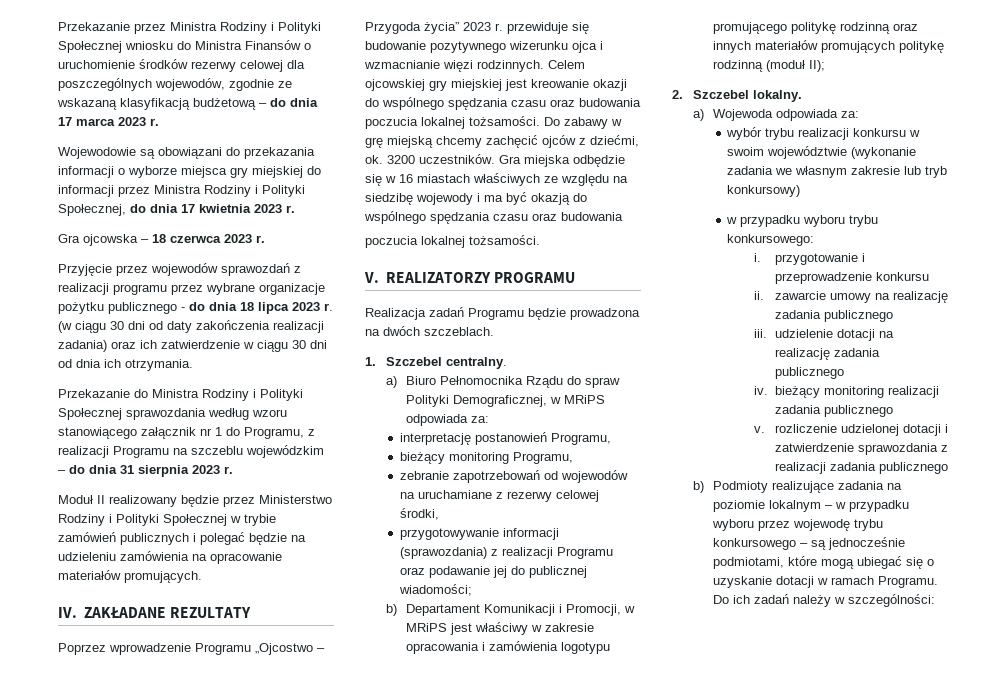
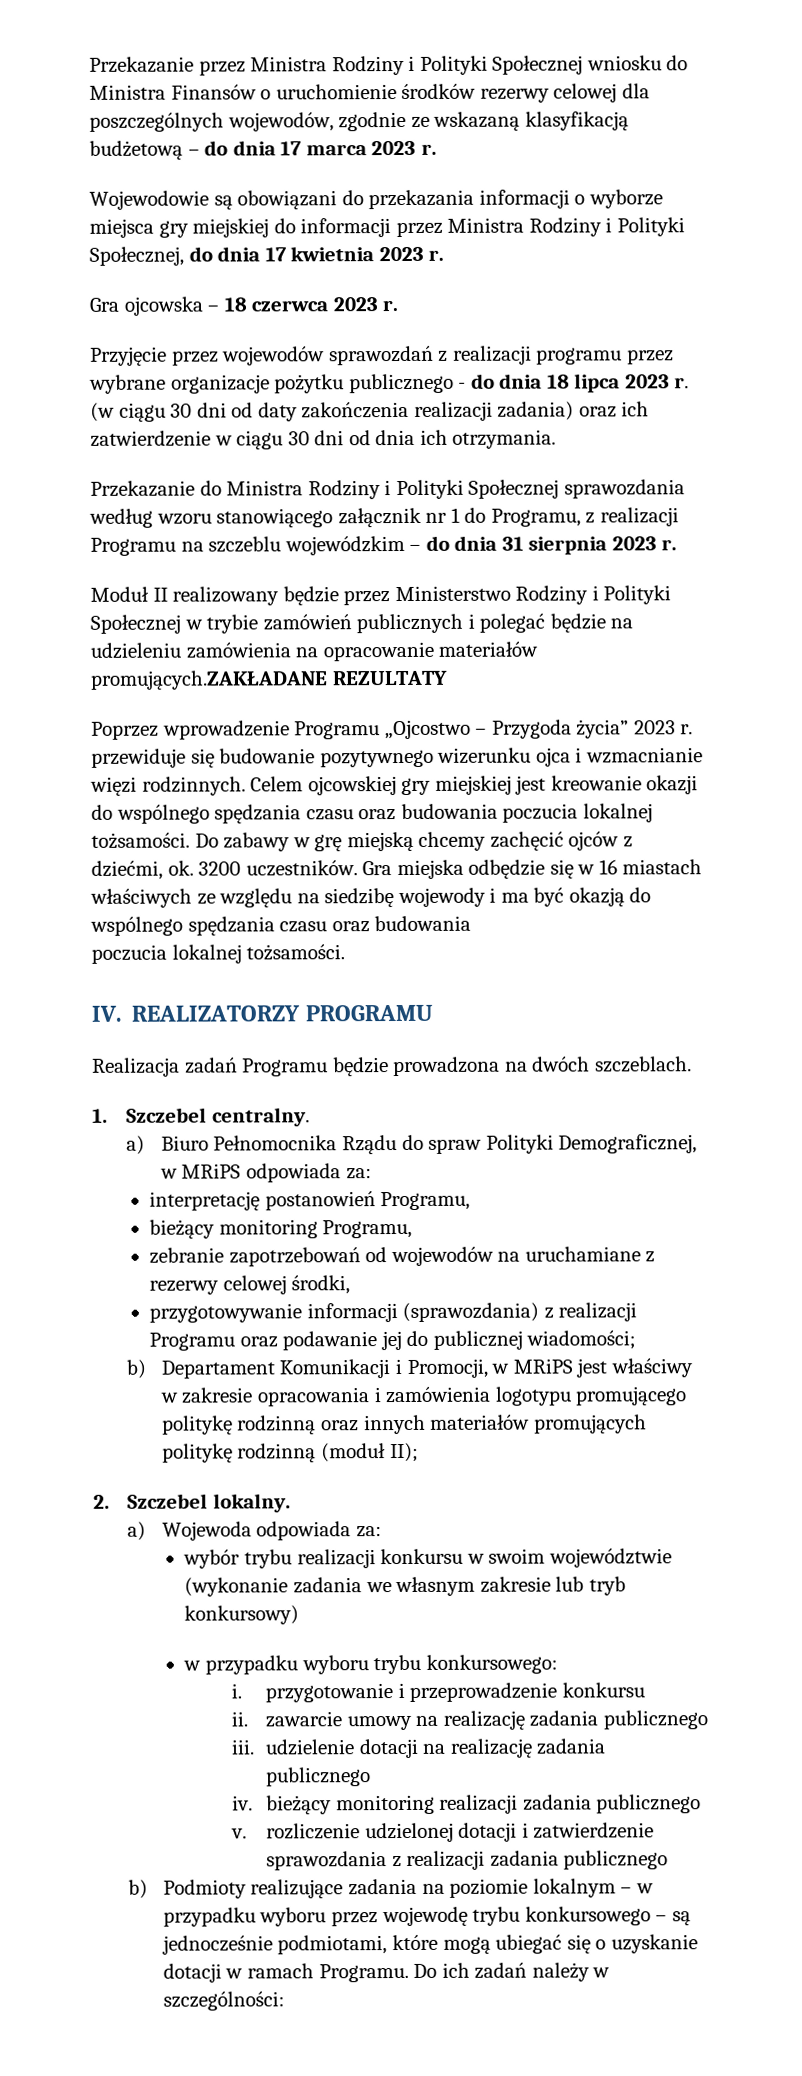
[124,571,202,583] [58,607,166,618] promujących. // IV. ZAKŁADANE -> [90,670,328,690] promujących.ZAKŁADANE
[364,272,379,283] V. -> [91,1005,122,1022] IV.

